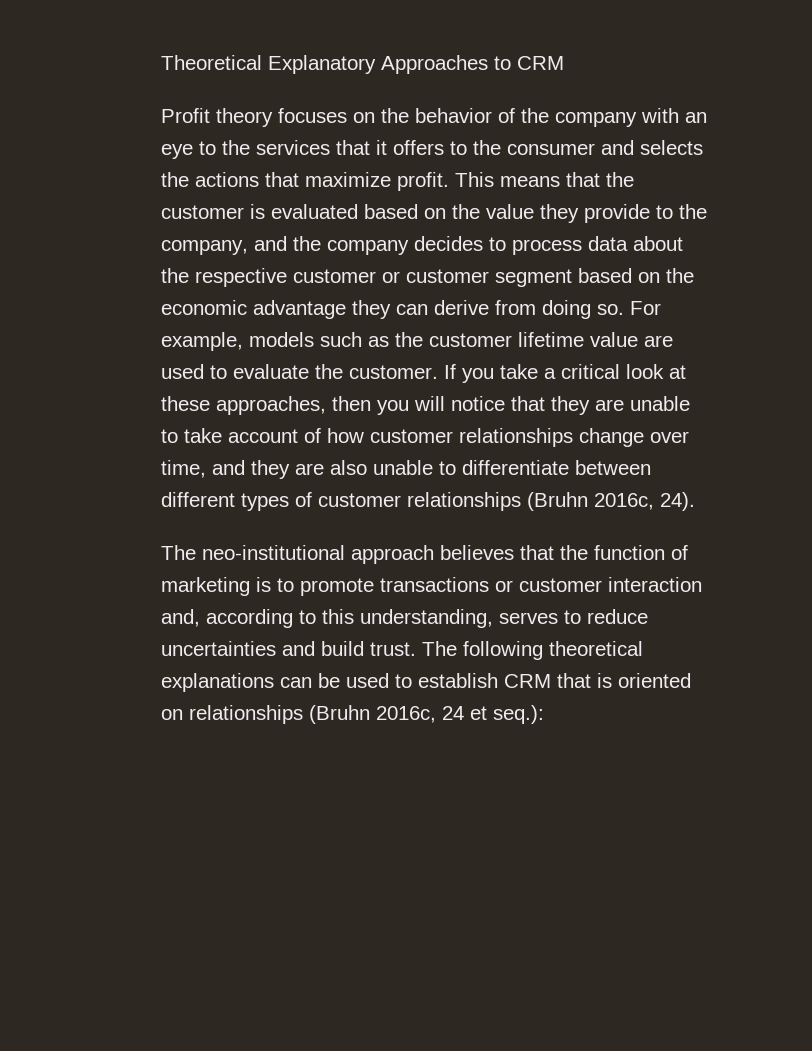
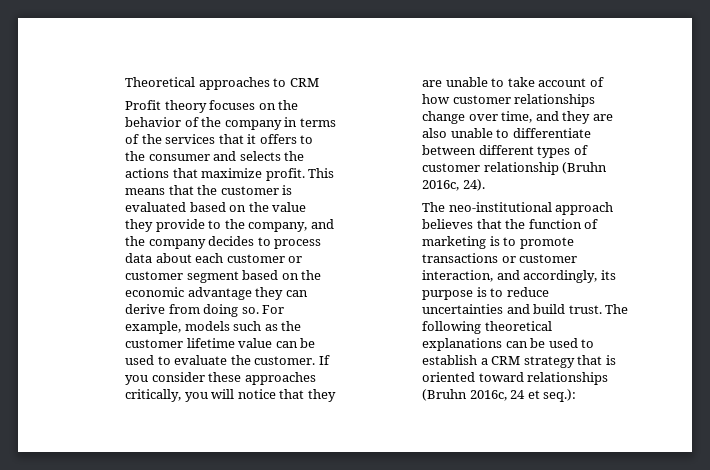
[268,55,489,74] Explanatory Approaches -> [198,77,270,90] approaches
[641,108,708,123] [161,141,217,159] with an eye to -> [284,117,336,127] [125,134,140,144] in terms of
[161,268,288,287] the respective -> [195,253,224,263] each
[644,335,674,347] are -> [275,338,316,348] can be
[500,364,687,379] [161,396,372,415] take a critical look at these approaches, then -> [151,372,316,385] [125,389,182,402] consider these approaches critically,
[407,492,522,511] relationships -> [483,162,559,175] relationship
[608,577,703,592] [161,609,559,628] interaction and, according to this understanding, serves -> [422,270,616,283] [422,287,487,300] interaction, and accordingly, its purpose is
[504,674,552,688] CRM -> [480,356,575,368] a CRM strategy
[161,709,184,720] on -> [478,372,524,382] toward

